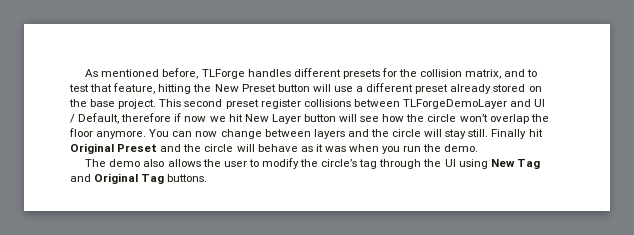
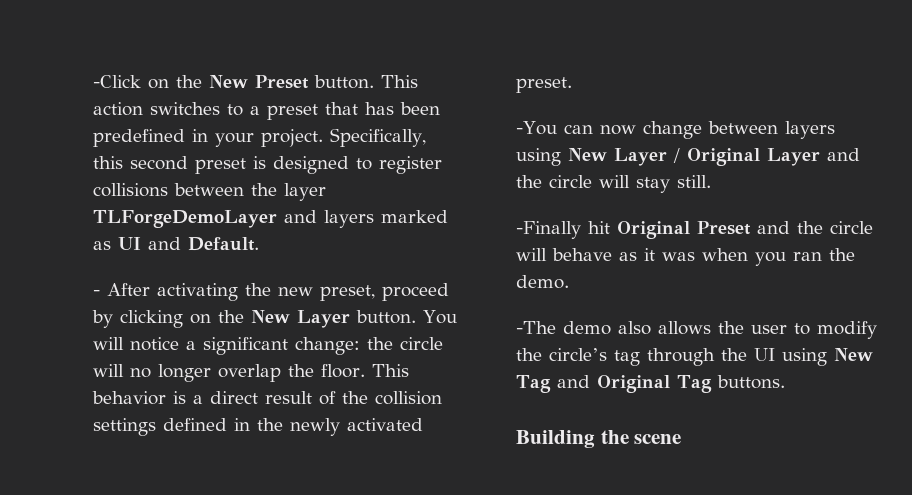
[85,68,538,79] [69,83,542,94] [69,99,546,109] [70,113,549,124] [69,128,170,139] As mentioned before, TLForge handles different presets for the collision matrix, and to test that feature, hitting the New Preset button will use a different preset already stored on the base project. This second preset register collisions between TLForgeDemoLayer and UI / Default, therefore if now we hit New Layer button will see how the circle won’t overlap the floor anymore. You -> [93,75,418,89] [93,102,440,120] [93,128,426,147] [93,156,442,174] [93,183,326,201] [93,210,448,228] [93,237,259,251] [93,283,449,301] [92,310,457,328] [93,337,443,355] [93,364,409,382] [92,391,442,405] [93,418,423,436] [516,77,572,93] [516,121,557,135] -Click on the New Preset button. This action switches to a preset that has been predefined in your project. Specifically, this second preset is designed to register collisions between the layer TLForgeDemoLayer and layers marked as UI and Default. // - After activating the new preset, proceed by clicking on the New Layer button. You will notice a significant change: the circle will no longer overlap the floor. This behavior is a direct result of the collision settings defined in the newly activated preset. // -You
(345, 134) none -> [516,148,820,166] using New Layer / Original Layer
[491,129,527,139] Finally -> [516,221,581,239] // -Finally
[403,146,422,152] run -> [793,252,822,261] ran
[85,159,107,167] The -> [516,321,556,334] -The
(208, 178) none -> [516,430,682,448] // Building the scene

